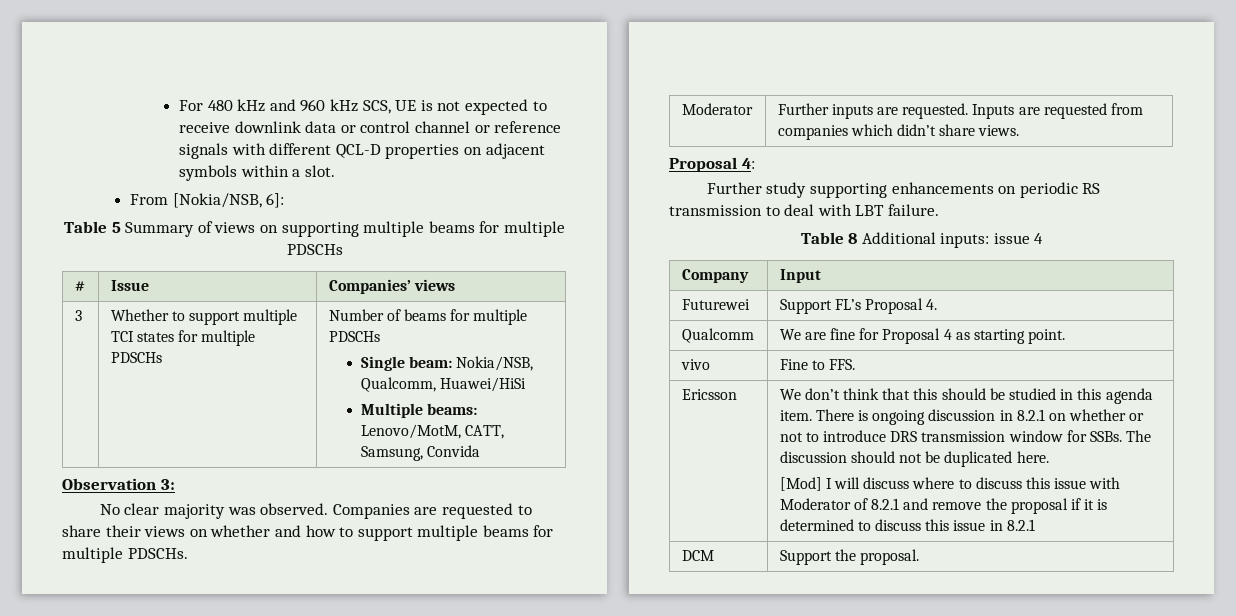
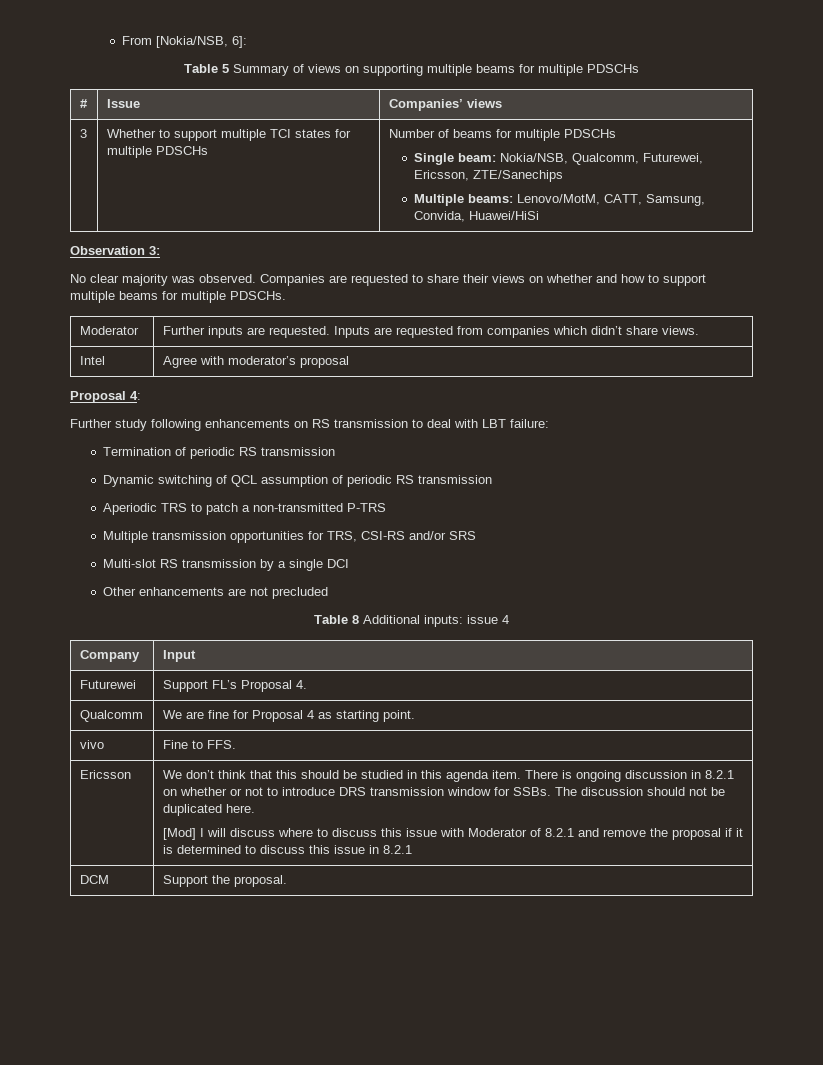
[179,99,547,115] [179,121,562,133] [179,143,545,159] [179,165,335,181] For 480 kHz and 960 kHz SCS, UE is not expected to receive downlink data or control channel or reference signals with different QCL-D properties on adjacent symbols within a slot. // -> (121, 40) none
[439,377,526,392] Huawei/HiSi -> [643,153,704,164] [414,170,564,182] Futurewei, Ericsson, ZTE/Sanechips
[426,445,480,457] Convida -> [414,211,540,222] Convida, Huawei/HiSi
(1020, 130) none -> [79,356,105,365] [162,356,349,368] // Intel | Agree with moderator’s proposal
[810,183,888,198] supporting -> [151,419,201,431] following
[1019,182,1078,198] periodic -> (308, 424) none
[887,204,939,216] failure. -> [510,419,549,428] [102,447,335,459] [102,475,492,487] [102,503,386,515] [102,531,476,543] [102,559,349,571] [102,587,328,599] failure: // Termination of periodic RS transmission // Dynamic switching of QCL assumption of periodic RS transmission // Aperiodic TRS to patch a non-transmitted P-TRS // Multiple transmission opportunities for TRS, CSI-RS and/or SRS // Multi-slot RS transmission by a single DCI // Other enhancements are not precluded

